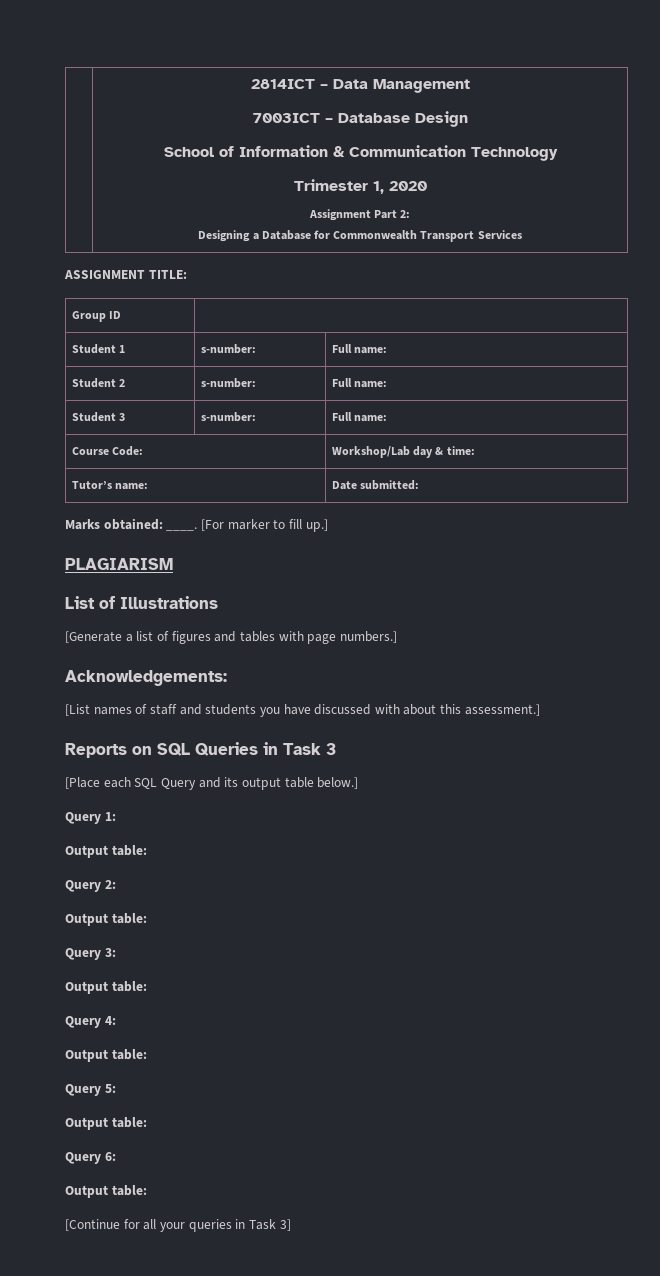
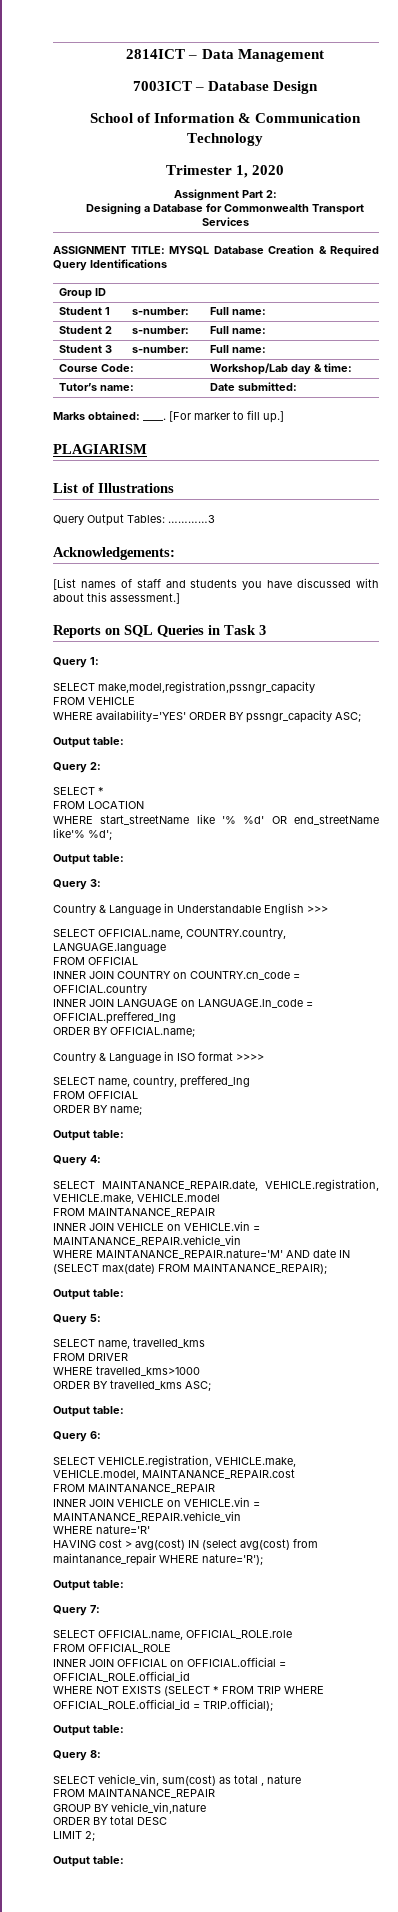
(187, 274) none -> [169,245,379,257] [53,259,167,271] MYSQL Database Creation & Required Query Identifications
[65,631,397,644] [Generate a list of figures and tables with page numbers.] -> [53,514,215,526] Query Output Tables: …………3
[65,777,359,790] [65,812,116,824] [65,845,147,858] [65,880,116,892] [65,913,147,926] [65,948,116,960] [65,981,147,994] [65,1016,116,1028] [65,1049,147,1062] [65,1084,116,1096] [65,1117,147,1130] [65,1152,116,1164] [65,1185,147,1198] [65,1219,291,1232] [Place each SQL Query and its output table below.] // Query 1: // Output table: // Query 2: // Output table: // Query 3: // Output table: // Query 4: // Output table: // Query 5: // Output table: // Query 6: // Output table: // [Continue for all your queries in Task 3] -> [53,657,99,668] [53,681,315,694] [53,697,135,705] [53,710,361,723] [53,737,124,748] [53,762,101,773] [53,787,104,795] [53,801,144,809] [53,814,380,825] [53,828,112,840] [53,854,124,865] [53,879,101,890] [53,903,328,915] [53,928,286,939] [53,943,166,953] [53,957,138,965] [53,971,300,980] [53,984,147,995] [53,999,313,1008] [53,1012,176,1024] [53,1027,195,1037] [53,1051,264,1063] [53,1076,250,1088] [53,1091,138,1099] [53,1105,142,1115] [53,1130,124,1141] [53,1155,101,1166] [53,1179,379,1191] [53,1194,220,1204] [53,1208,215,1217] [53,1221,260,1231] [53,1235,241,1246] [53,1249,350,1259] [53,1263,327,1274] [53,1289,124,1300] [53,1314,101,1325] [53,1338,205,1349] [53,1353,128,1361] [53,1366,200,1376] [53,1380,211,1391] [53,1406,124,1417] [53,1431,101,1442] [53,1455,296,1467] [53,1469,295,1480] [53,1484,215,1493] [53,1497,260,1507] [53,1511,241,1522] [53,1525,150,1534] [53,1539,318,1550] [53,1553,263,1566] [53,1580,124,1591] [53,1605,100,1616] [53,1630,292,1640] [53,1644,171,1653] [53,1657,286,1667] [53,1671,190,1682] [53,1686,324,1696] [53,1699,273,1711] [53,1725,124,1736] [53,1750,101,1761] [53,1774,301,1786] [53,1789,215,1798] [53,1802,206,1814] [53,1816,167,1825] [53,1831,95,1841] [53,1856,124,1867] Query 1: // SELECT make,model,registration,pssngr_capacity // FROM VEHICLE // WHERE availability='YES' ORDER BY pssngr_capacity ASC; // Output table: // Query 2: // SELECT * // FROM LOCATION // WHERE start_streetName like '% %d' OR end_streetName like'% %d'; // Output table: // Query 3: // Country & Language in Understandable English >>> // SELECT OFFICIAL.name, COUNTRY.country, LANGUAGE.language // FROM OFFICIAL // INNER JOIN COUNTRY on COUNTRY.cn_code = OFFICIAL.country // INNER JOIN LANGUAGE on LANGUAGE.ln_code = OFFICIAL.preffered_lng // ORDER BY OFFICIAL.name; // Country & Language in ISO format >>>> // SELECT name, country, preffered_lng // FROM OFFICIAL // ORDER BY name; // Output table: // Query 4: // SELECT MAINTANANCE_REPAIR.date, VEHICLE.registration, VEHICLE.make, VEHICLE.model // FROM MAINTANANCE_REPAIR // INNER JOIN VEHICLE on VEHICLE.vin = MAINTANANCE_REPAIR.vehicle_vin // WHERE MAINTANANCE_REPAIR.nature='M' AND date IN (SELECT max(date) FROM MAINTANANCE_REPAIR); // Output table: // Query 5: // SELECT name, travelled_kms // FROM DRIVER // WHERE travelled_kms>1000 // ORDER BY travelled_kms ASC; // Output table: // Query 6: // SELECT VEHICLE.registration, VEHICLE.make, VEHICLE.model, MAINTANANCE_REPAIR.cost // FROM MAINTANANCE_REPAIR // INNER JOIN VEHICLE on VEHICLE.vin = MAINTANANCE_REPAIR.vehicle_vin // WHERE nature='R' // HAVING cost > avg(cost) IN (select avg(cost) from maintanance_repair WHERE nature='R'); // Output table: // Query 7: // SELECT OFFICIAL.name, OFFICIAL_ROLE.role // FROM OFFICIAL_ROLE // INNER JOIN OFFICIAL on OFFICIAL.official = OFFICIAL_ROLE.official_id // WHERE NOT EXISTS (SELECT * FROM TRIP WHERE OFFICIAL_ROLE.official_id = TRIP.official); // Output table: // Query 8: // SELECT vehicle_vin, sum(cost) as total , nature // FROM MAINTANANCE_REPAIR // GROUP BY vehicle_vin,nature // ORDER BY total DESC // LIMIT 2; // Output table:

